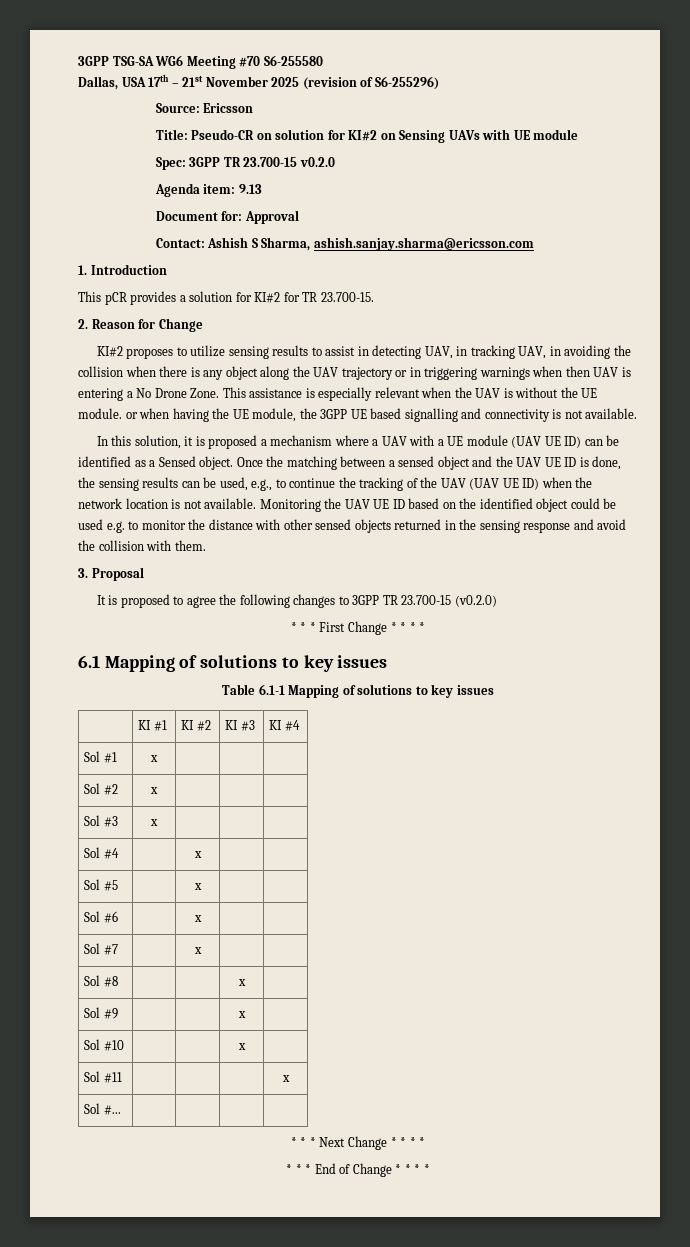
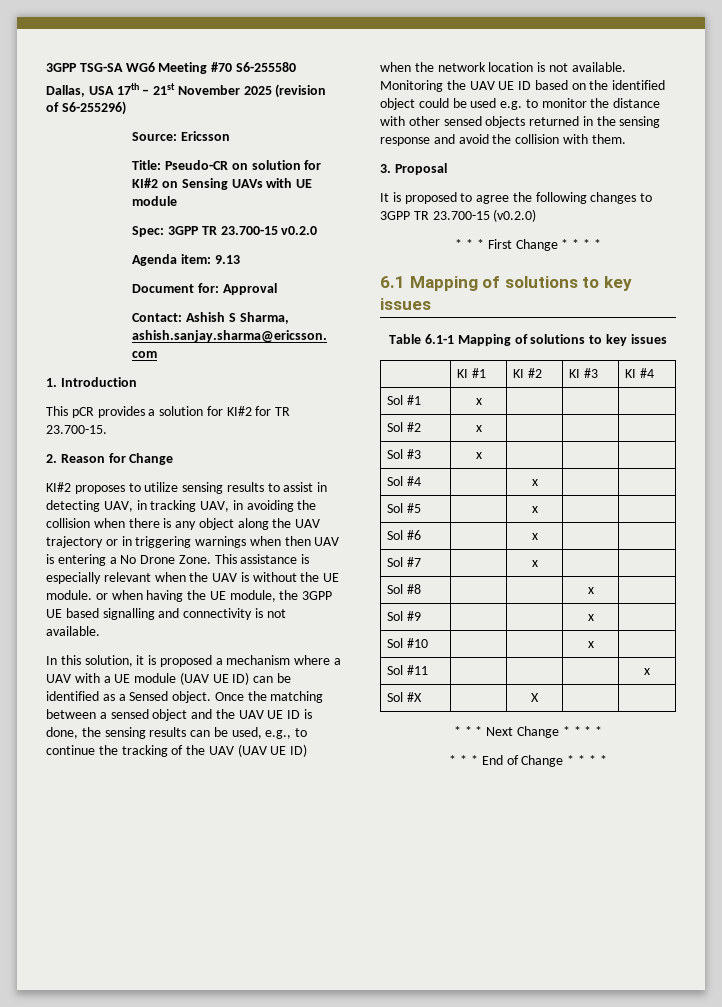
[103,1105,121,1115] #... | | -> [406,692,422,702] [531,693,539,702] #X | | X

